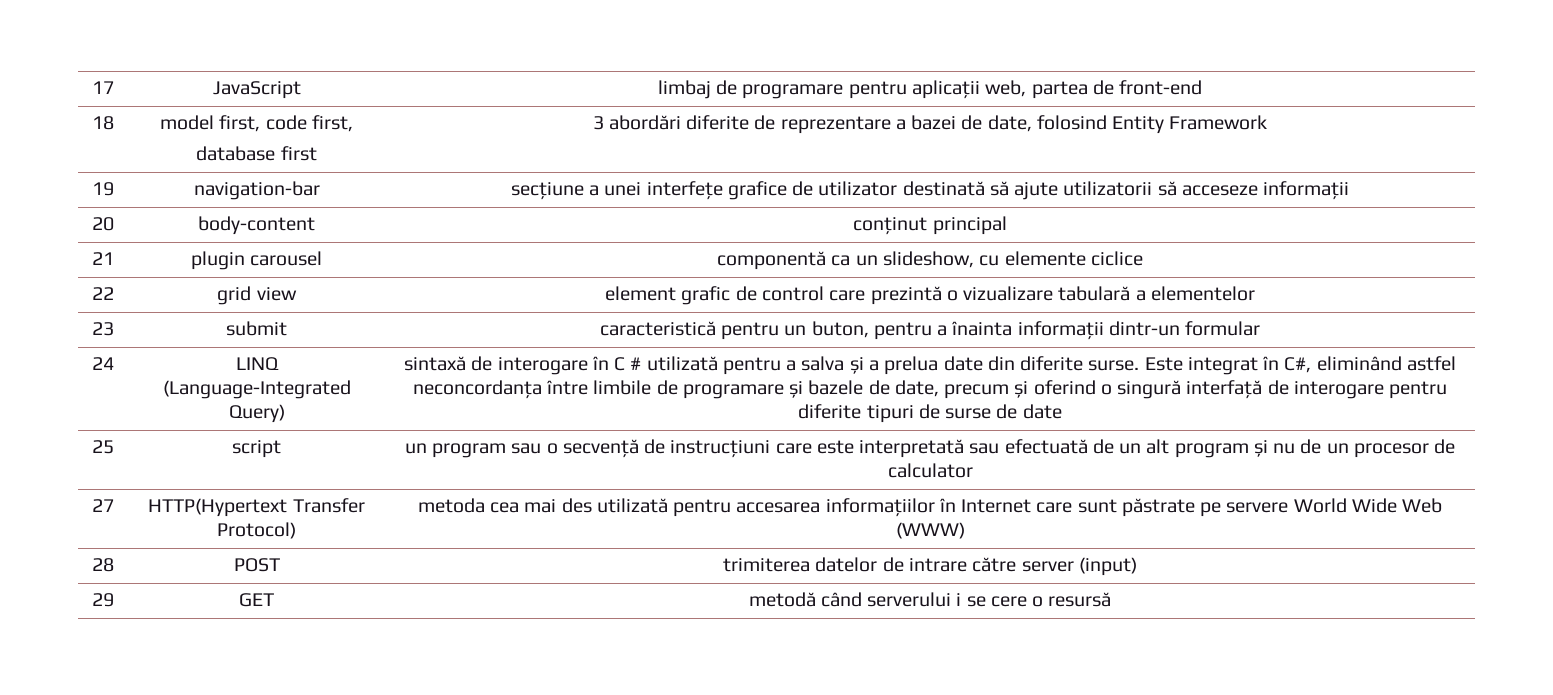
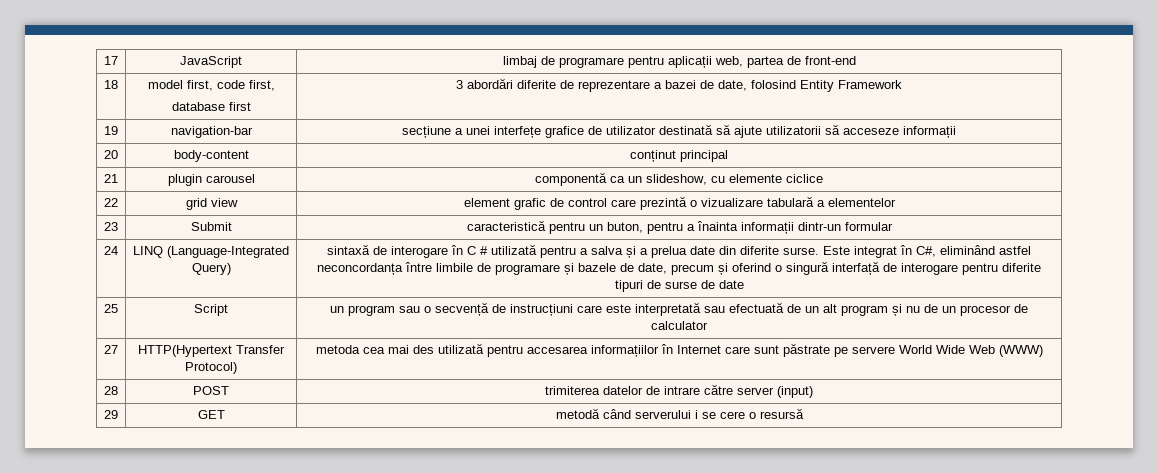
[226,321,287,336] submit -> [190,222,232,231] Submit
[232,440,281,458] script -> [194,304,228,316] Script

